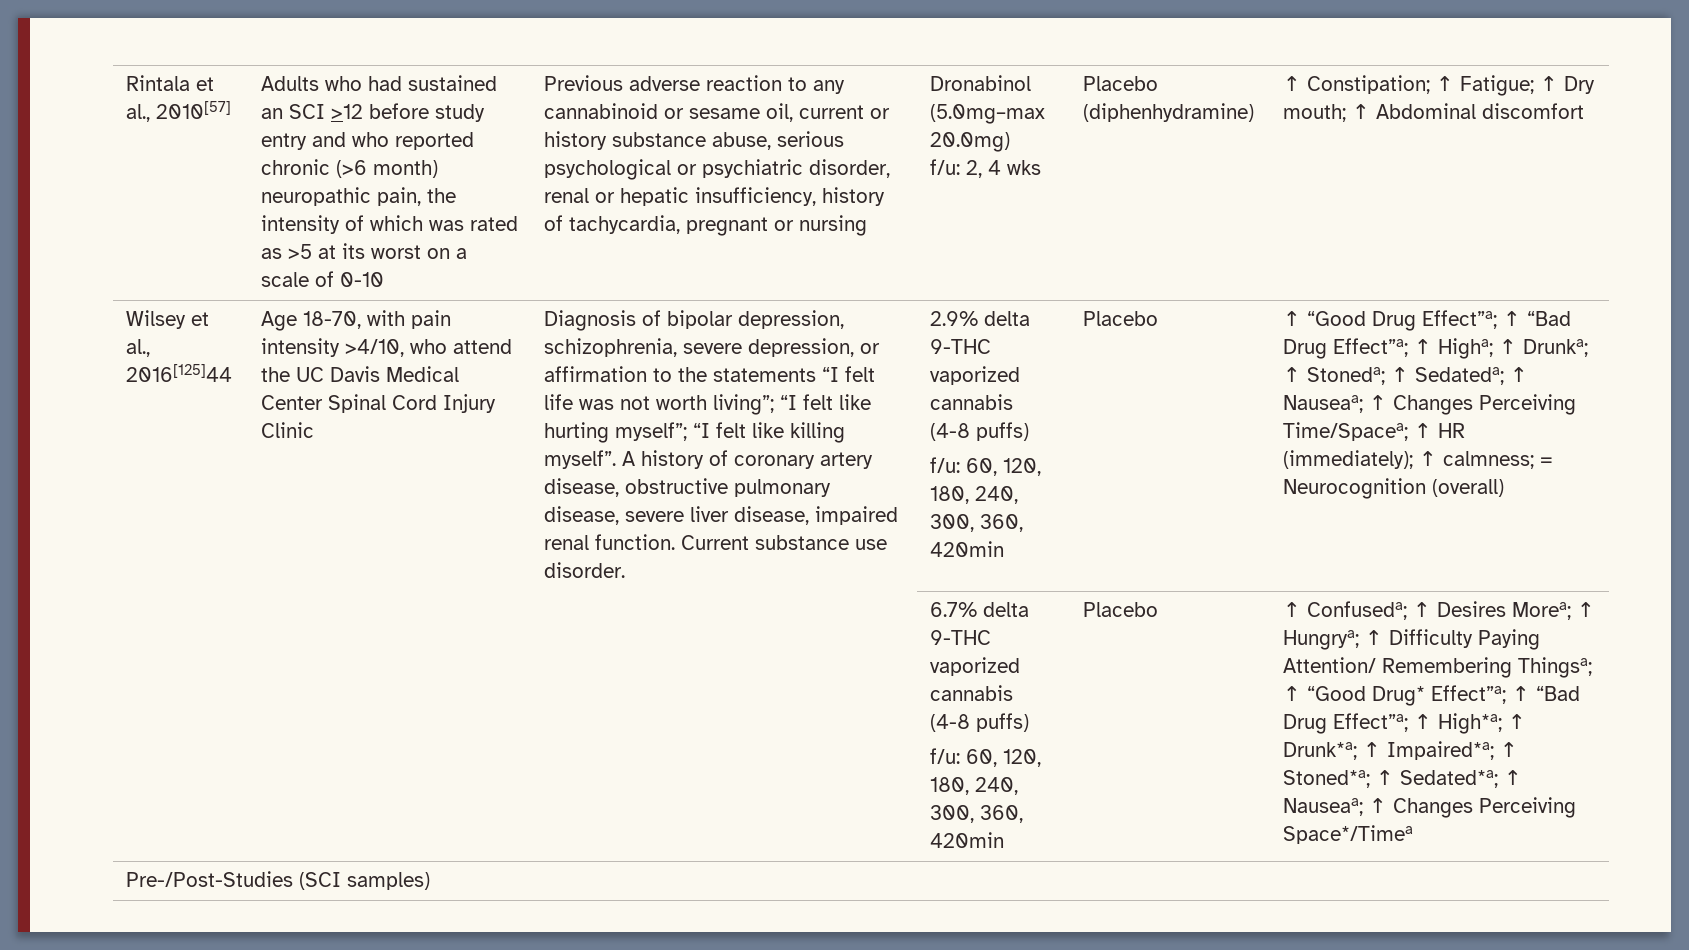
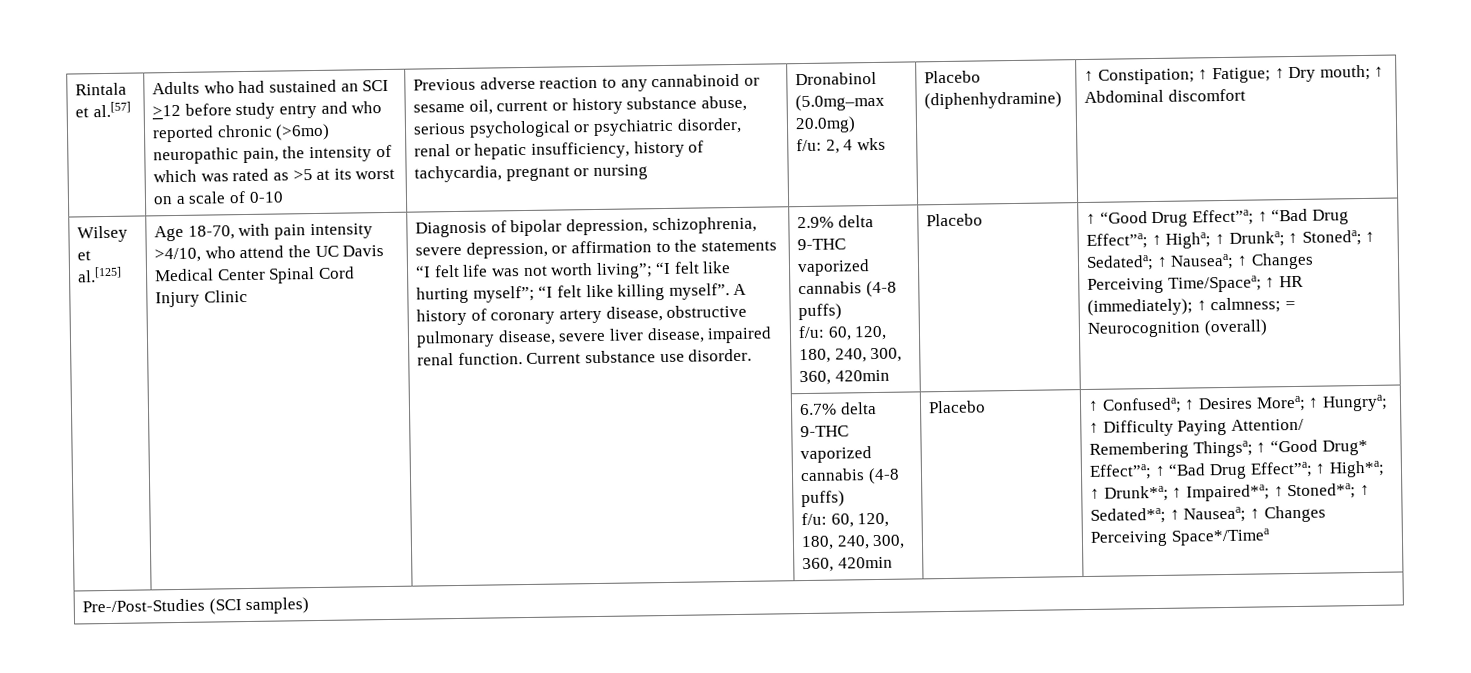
[125,101,231,122] al., 2010[57] -> [92,101,131,118] al.[57]
[335,160,438,178] (>6 month) -> [275,123,331,141] (>6mo)
[125,339,150,357] [125,364,232,382] al., 2016[125]44 -> [77,266,123,283] al.[125]

